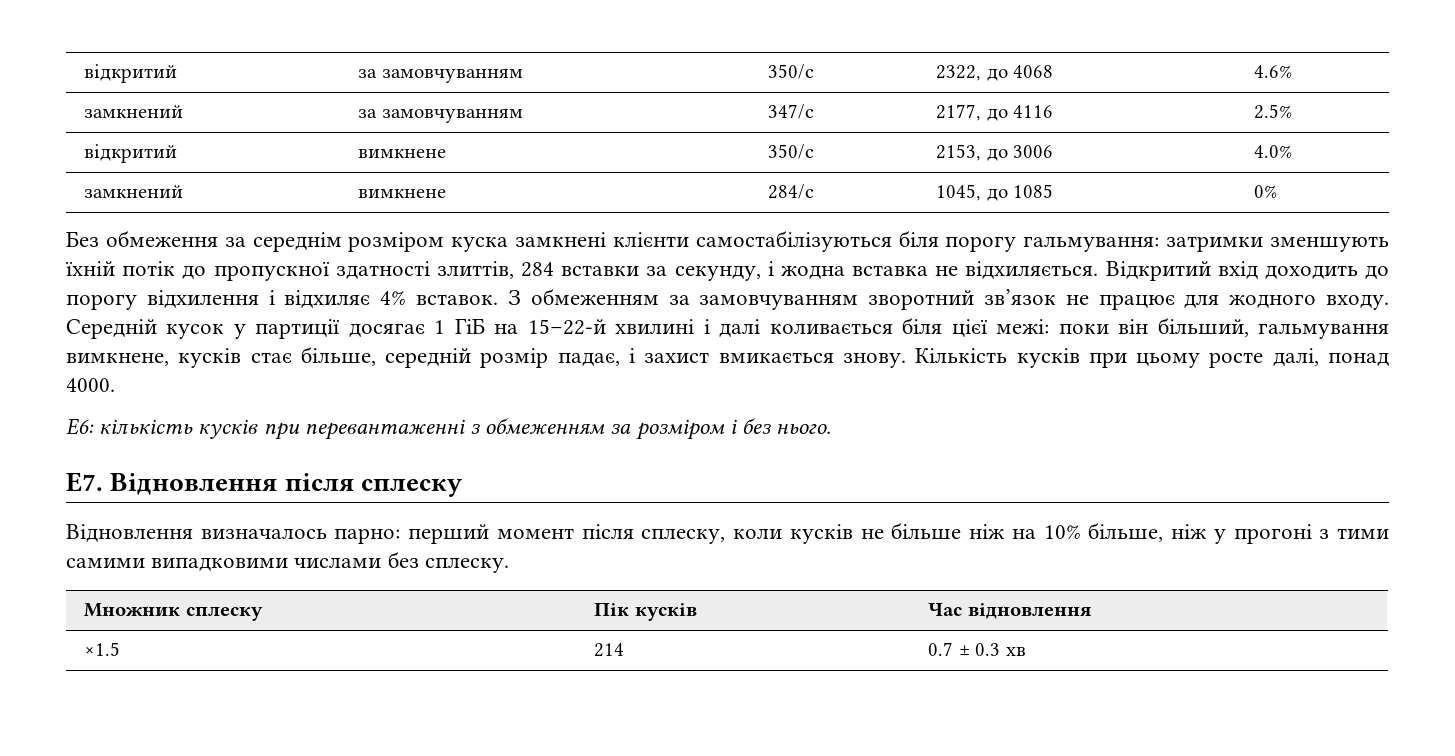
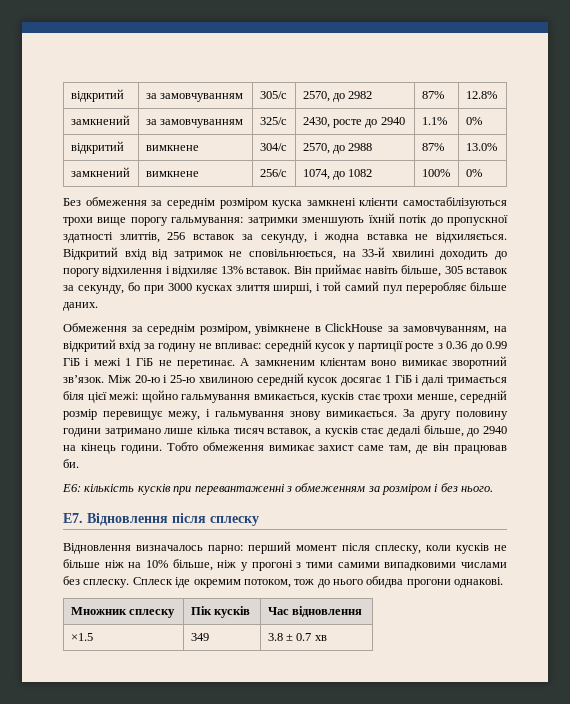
[768,64,815,79] [936,65,1054,81] [1254,65,1293,78] [84,105,184,118] [358,109,523,123] [768,104,815,119] [936,104,1054,121] [1254,104,1293,119] [84,144,178,163] [358,149,447,158] [768,144,815,159] [936,144,1054,161] [1254,145,1293,158] [84,185,184,198] [358,189,447,198] [768,184,815,199] [936,184,1054,201] 350/с | 2322, до 4068 | 4.6% // замкнений | за замовчуванням | 347/с | 2177, до 4116 | 2.5% // відкритий | вимкнене | 350/с | 2153, до 3006 | 4.0% // замкнений | вимкнене | 284/с | 1045, до 1085 -> [259,91,287,99] [302,91,373,102] [421,91,444,99] [465,91,497,99] [70,115,130,125] [145,119,244,128] [259,117,287,125] [302,117,405,128] [421,117,447,125] [465,117,482,125] [70,141,124,154] [145,145,199,151] [259,143,287,151] [302,143,373,154] [421,143,444,151] [465,143,497,151] [70,167,130,177] [145,171,199,177] [259,169,287,177] [302,169,373,180] [421,169,450,177] 305/с | 2570, до 2982 | 87% | 12.8% // замкнений | за замовчуванням | 325/с | 2430, росте до 2940 | 1.1% | 0% // відкритий | вимкнене | 304/с | 2570, до 2988 | 87% | 13.0% // замкнений | вимкнене | 256/с | 1074, до 1082 | 100%
[898,230,939,247] біля -> [63,217,127,226] трохи вище
[520,262,640,277] 284 вставки -> [167,232,236,240] 256 вставок
(1258, 270) none -> [152,247,435,260] від затримок не сповільнюється, на 33-й хвилині
[380,288,1389,310] [66,318,695,339] 4% вставок. З обмеженням за замовчуванням зворотний зв’язок не працює для жодного входу. Середній кусок у партиції досягає 1 ГіБ на 15–22-й хвилині -> [220,264,508,277] [63,281,507,294] [63,302,98,311] [63,323,507,335] [63,339,508,352] [63,356,507,369] [63,373,412,386] 13% вставок. Він приймає навіть більше, 305 вставок за секунду, бо при 3000 кусках злиття ширші, і той самий пул переробляє більше даних. // Обмеження за середнім розміром, увімкнене в ClickHouse за замовчуванням, на відкритий вхід за годину не впливає: середній кусок у партиції росте з 0.36 до 0.99 ГіБ і межі 1 ГіБ не перетинає. А замкненим клієнтам воно вимикає зворотний зв’язок. Між 20-ю і 25-ю хвилиною середній кусок досягає 1 ГіБ
[769,323,893,334] коливається -> [447,377,508,386] тримається
[1058,317,1389,339] [66,346,1389,368] [66,378,115,392] поки він більший, гальмування вимкнене, кусків стає більше, середній розмір падає, і захист вмикається знову. Кількість кусків при цьому росте далі, понад 4000. -> [141,390,507,403] [63,409,508,420] [63,425,508,437] [63,442,508,454] [63,459,79,468] щойно гальмування вмикається, кусків стає трохи менше, середній розмір перевищує межу, і гальмування знову вимикається. За другу половину години затримано лише кілька тисяч вставок, а кусків стає дедалі більше, до 2940 на кінець години. Тобто обмеження вимикає захист саме там, де він працював би.
(509, 565) none -> [132,576,504,588] Сплеск іде окремим потоком, тож до нього обидва прогони однакові.
[594,643,625,657] [928,642,1001,656] 214 | 0.7 ± 0.3 -> [190,633,209,641] [267,633,312,641] 349 | 3.8 ± 0.7

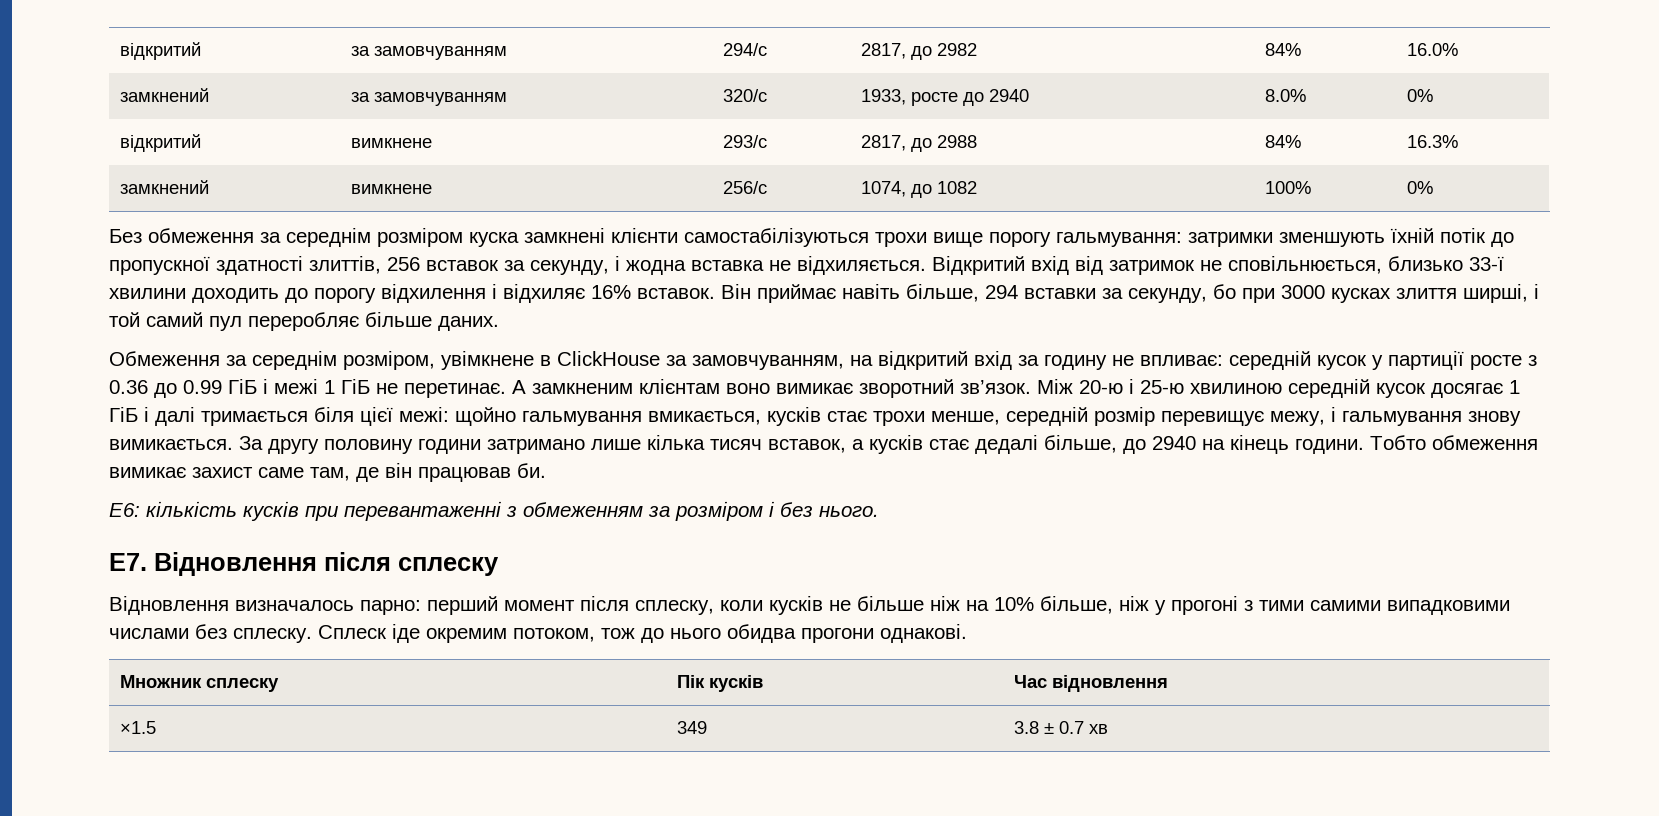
[259,91,287,99] [302,91,330,102] 305/с | 2570, -> [722,43,767,56] [860,43,906,59] 294/с | 2817,
[421,91,444,99] [465,91,497,99] 87% | 12.8% -> [1264,43,1301,56] [1406,43,1458,56] 84% | 16.0%
[259,117,287,125] [302,117,330,128] 325/с | 2430, -> [722,89,767,102] [860,89,906,105] 320/с | 1933,
[421,117,447,125] 1.1% -> [1264,89,1306,102] 8.0%
[259,143,287,151] [302,143,330,154] 304/с | 2570, -> [722,135,767,148] [860,135,906,151] 293/с | 2817,
[421,143,444,151] [465,143,497,151] 87% | 13.0% -> [1264,135,1301,148] [1406,135,1458,148] 84% | 16.3%
[342,247,435,257] на 33-й хвилині -> [1388,256,1504,271] [109,288,186,299] близько 33-ї хвилини
[220,266,243,274] 13% -> [591,285,631,299] 16%
[444,266,508,274] 305 вставок -> [985,285,1096,299] 294 вставки

